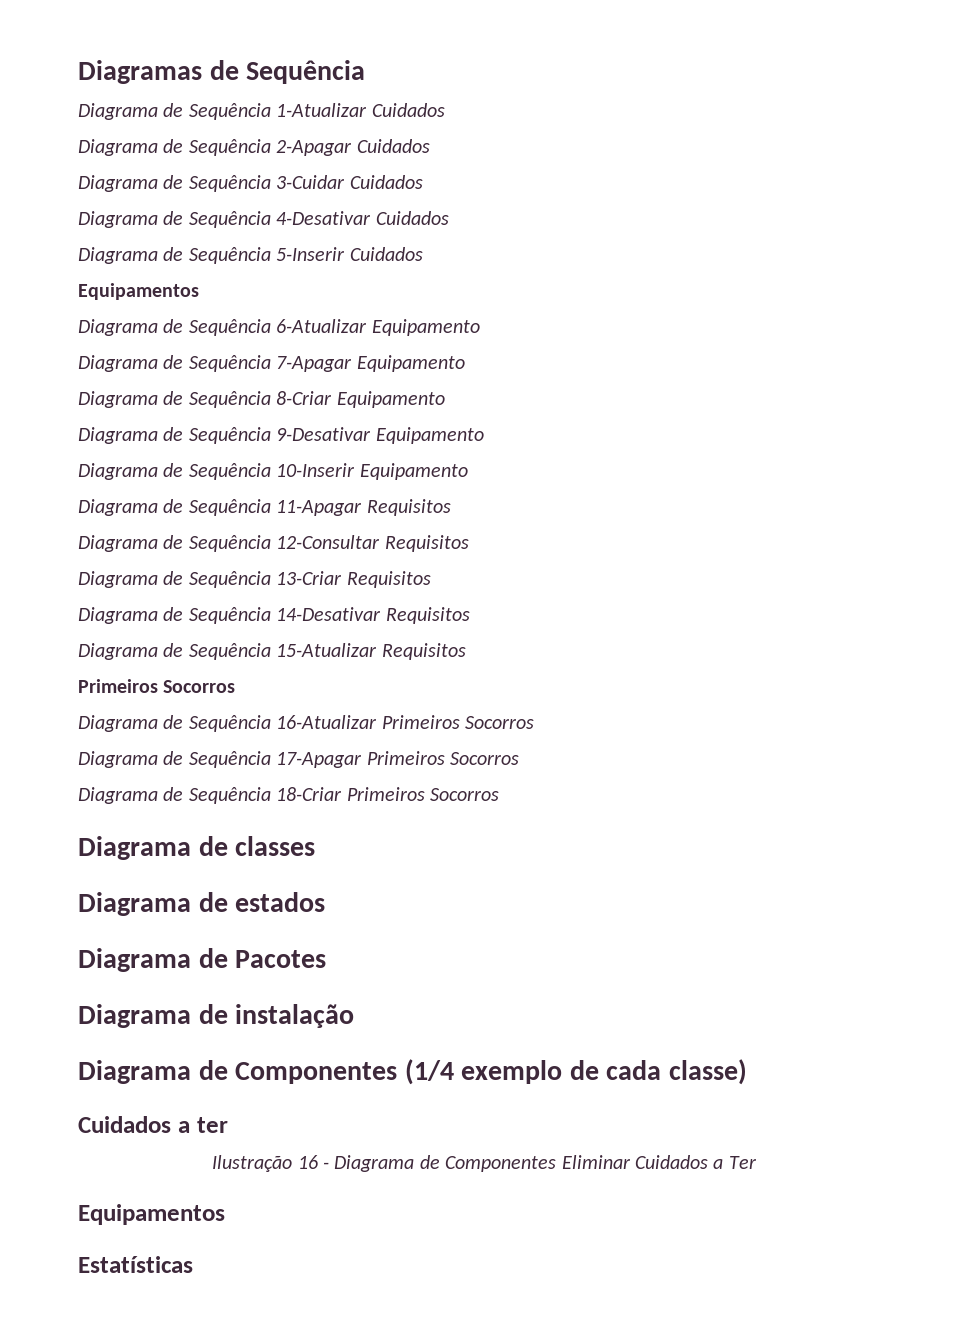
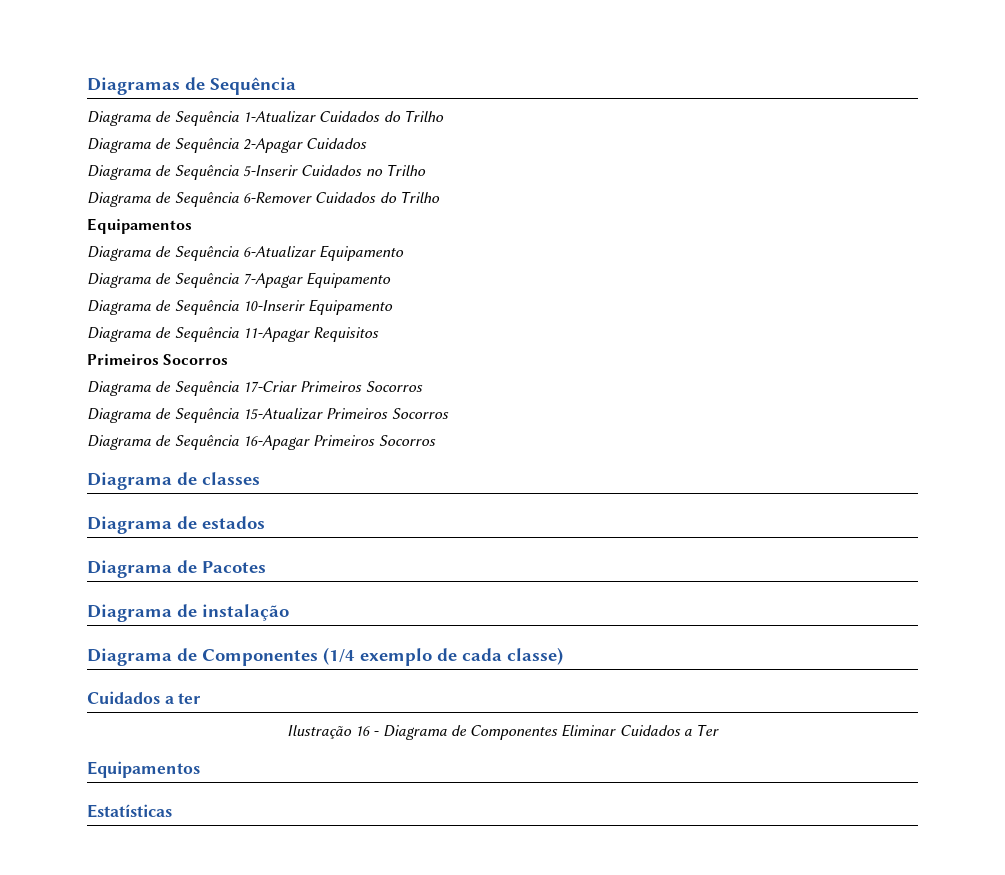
(445, 110) none -> [383,110,444,122] do Trilho
[276,175,423,189] [78,211,449,228] [78,247,423,264] 3-Cuidar Cuidados // Diagrama de Sequência 4-Desativar Cuidados // Diagrama de Sequência 5-Inserir Cuidados -> [242,164,426,177] [87,191,440,207] 5-Inserir Cuidados no Trilho // Diagrama de Sequência 6-Remover Cuidados do Trilho
[78,391,445,408] [78,427,484,444] // Diagrama de Sequência 8-Criar Equipamento // Diagrama de Sequência 9-Desativar Equipamento -> (392, 280) none
[78,535,469,552] [78,571,431,588] [78,607,470,624] [78,643,466,660] [78,679,236,693] [78,715,534,732] [78,751,519,768] [78,787,343,804] // Diagrama de Sequência 12-Consultar Requisitos // Diagrama de Sequência 13-Criar Requisitos // Diagrama de Sequência 14-Desativar Requisitos // Diagrama de Sequência 15-Atualizar Requisitos // Primeiros Socorros // Diagrama de Sequência 16-Atualizar Primeiros Socorros // Diagrama de Sequência 17-Apagar Primeiros Socorros // Diagrama de Sequência 18-Criar -> [87,354,229,365] [87,381,423,396] [87,408,449,423] [87,435,310,450] // Primeiros Socorros // Diagrama de Sequência 17-Criar Primeiros Socorros // Diagrama de Sequência 15-Atualizar Primeiros Socorros // Diagrama de Sequência 16-Apagar

